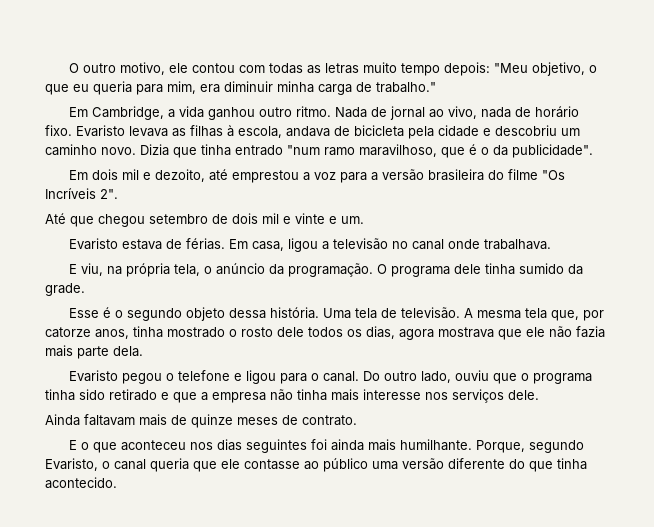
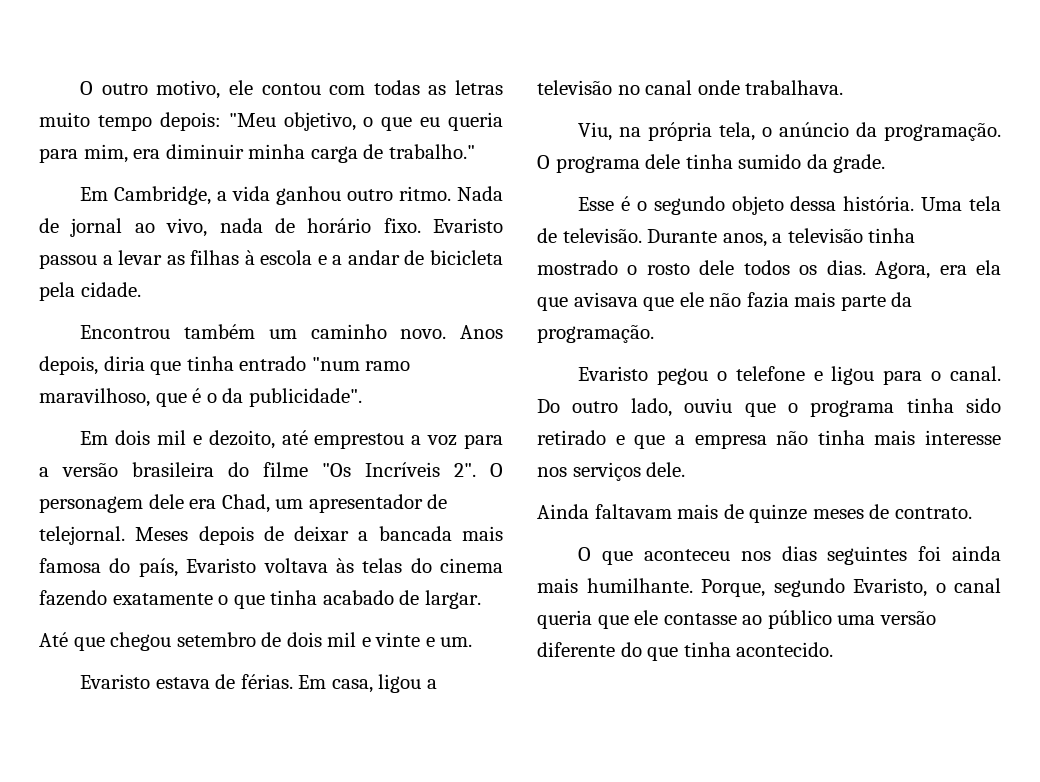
[129,125,580,139] [45,144,169,156] levava as filhas à escola, andava de bicicleta pela cidade e descobriu um caminho novo. Dizia -> [39,250,504,269] [39,282,141,301] [80,324,503,339] [39,356,145,375] passou a levar as filhas à escola e a andar de bicicleta pela cidade. // Encontrou também um caminho novo. Anos depois, diria
(118, 194) none -> [490,463,503,477] [39,494,448,513] [39,526,503,545] [39,558,503,577] [39,590,481,609] O personagem dele era Chad, um apresentador de telejornal. Meses depois de deixar a bancada mais famosa do país, Evaristo voltava às telas do cinema fazendo exatamente o que tinha acabado de largar.
[68,263,103,276] E viu, -> [578,122,613,141] Viu,
[463,308,604,321] [45,327,129,339] A mesma tela que, por catorze anos, -> [647,228,863,247] Durante anos, a televisão
[366,326,494,340] dias, agora mostrava -> [826,260,1001,279] [537,292,638,311] dias. Agora, era ela que avisava
[113,346,143,357] dela. -> [891,292,913,307] [537,324,654,343] da programação.
[68,440,89,450] E o -> [578,547,592,561] O

